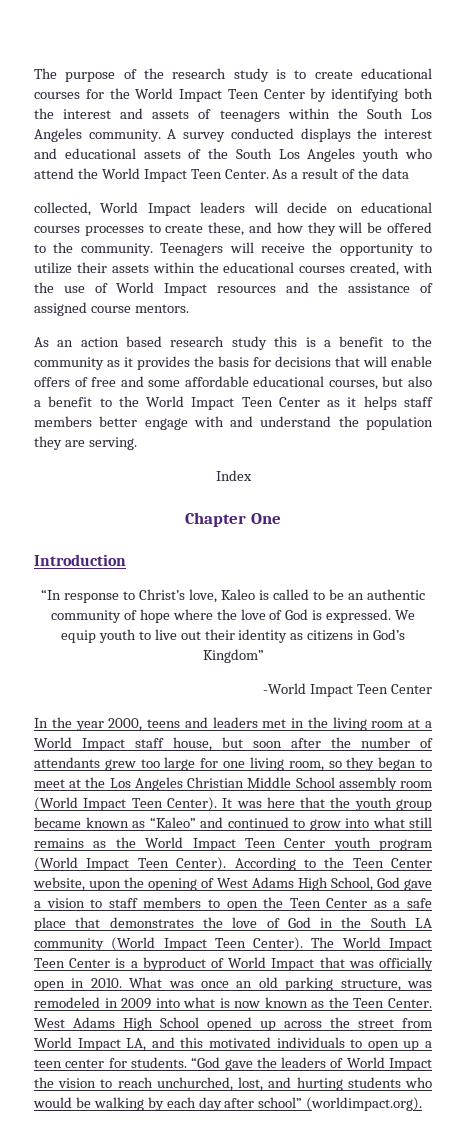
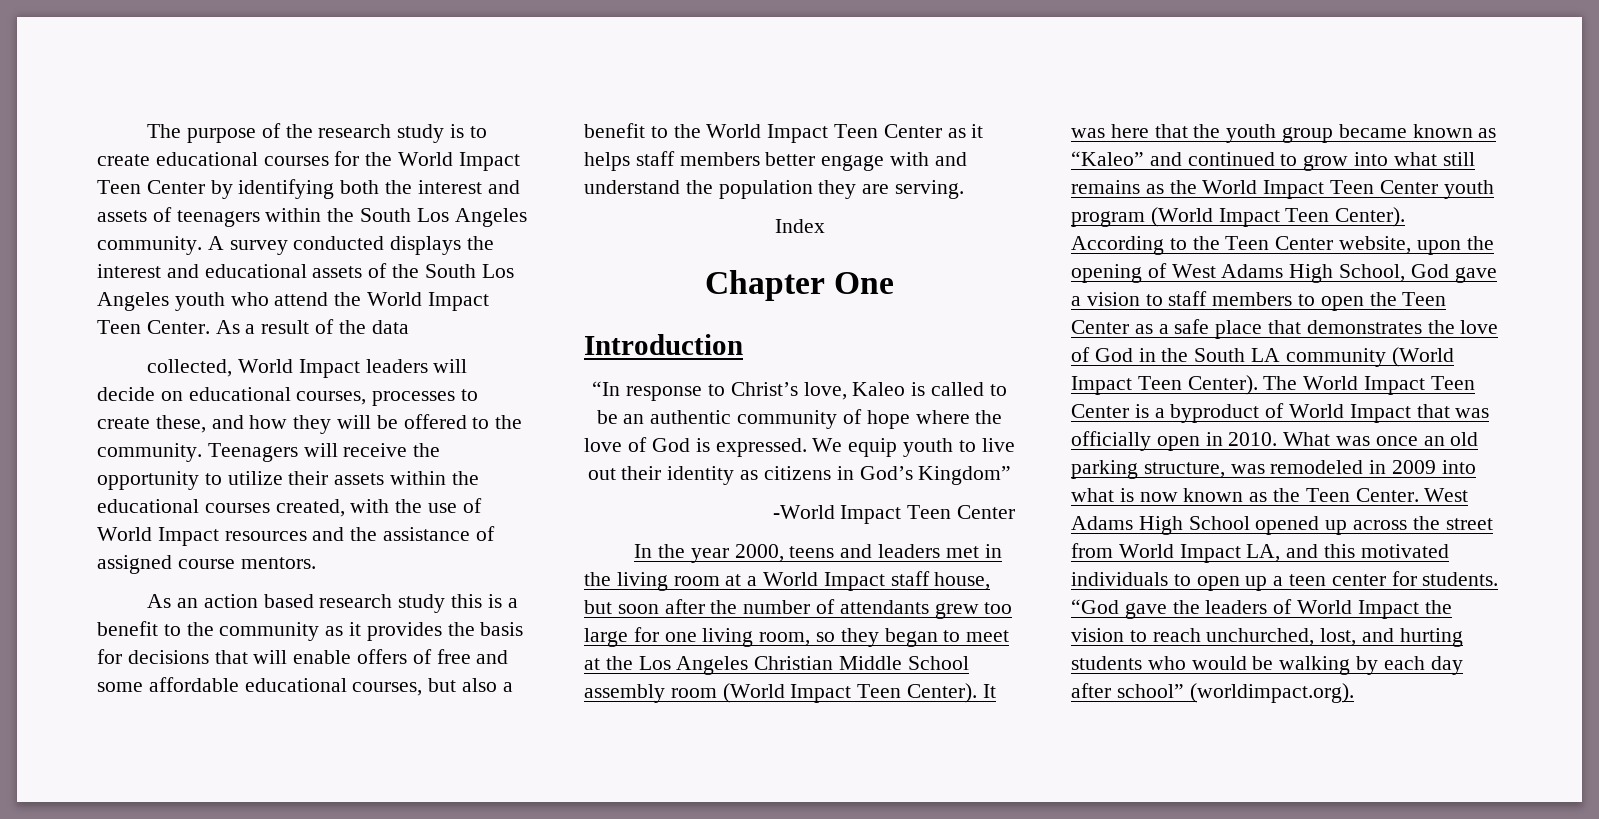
[34,226,80,233] courses -> [296,391,367,405] courses,

